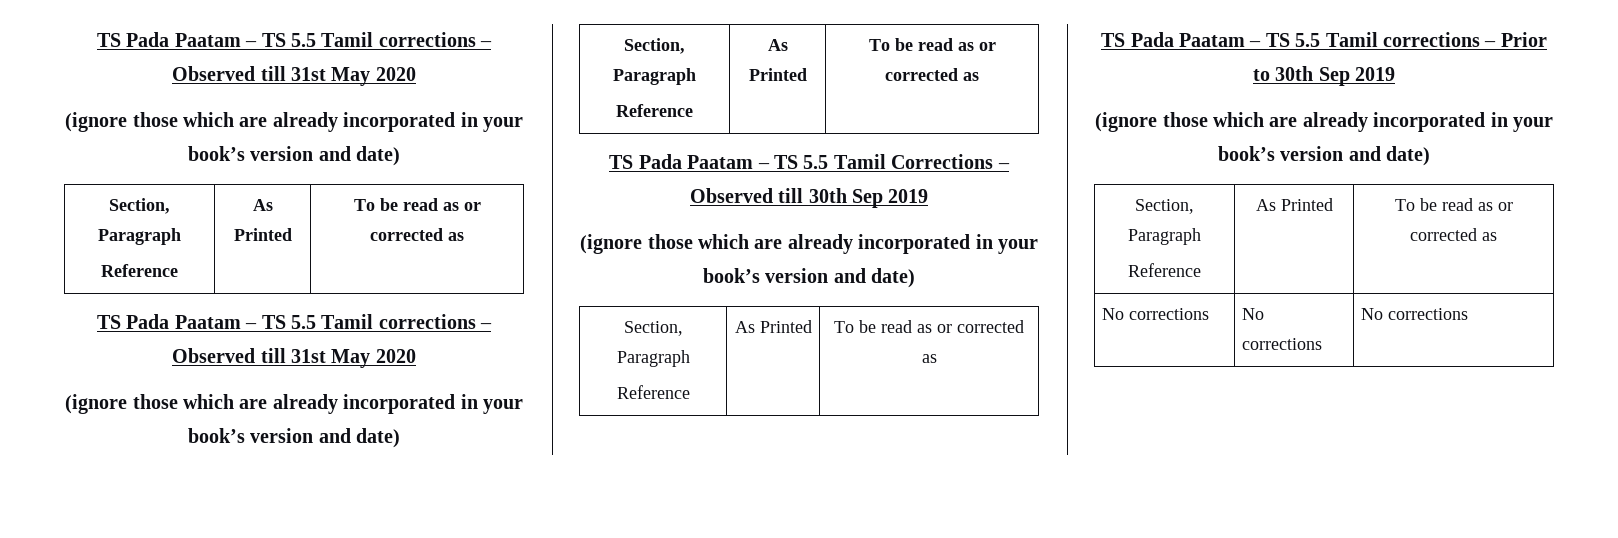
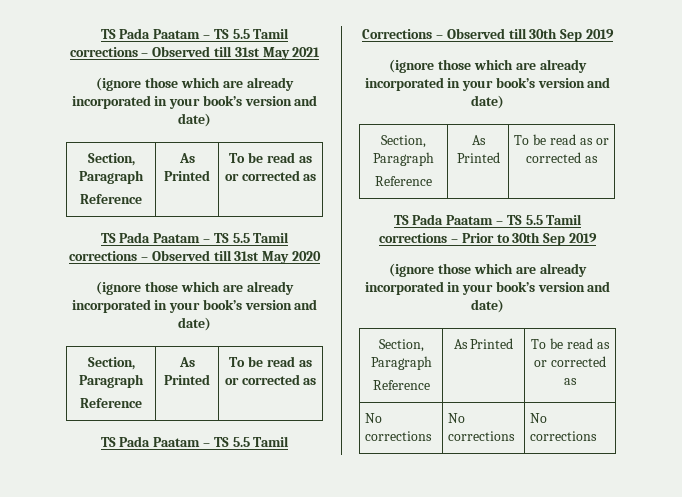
[375,67,416,81] 2020 -> [292,47,321,57] 2021

